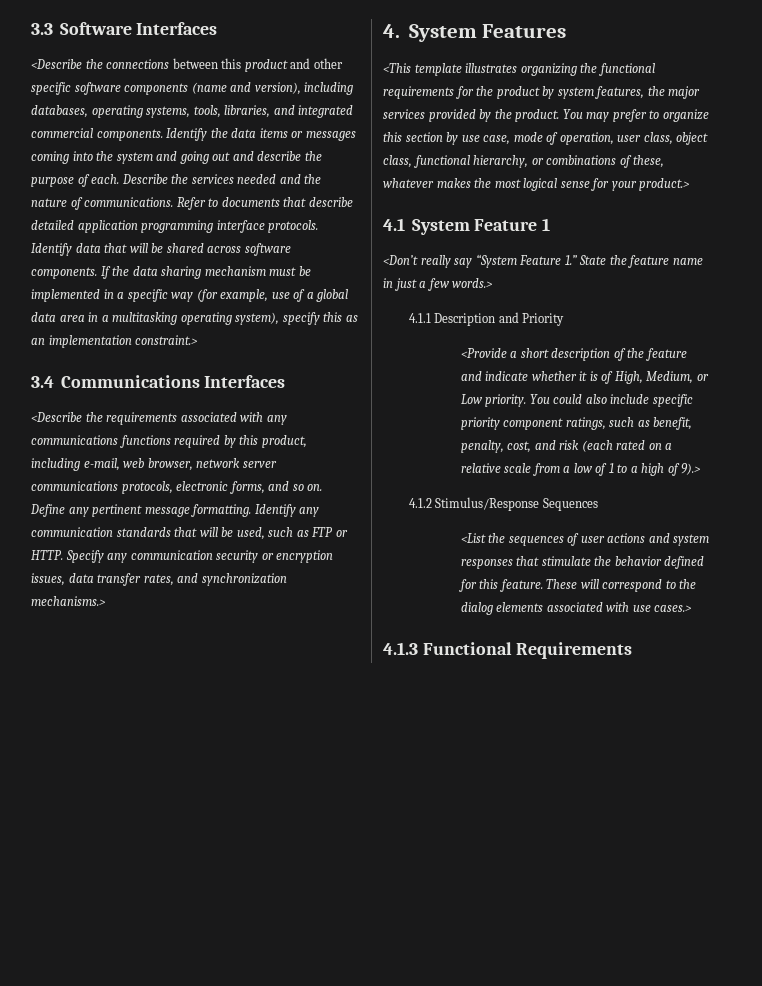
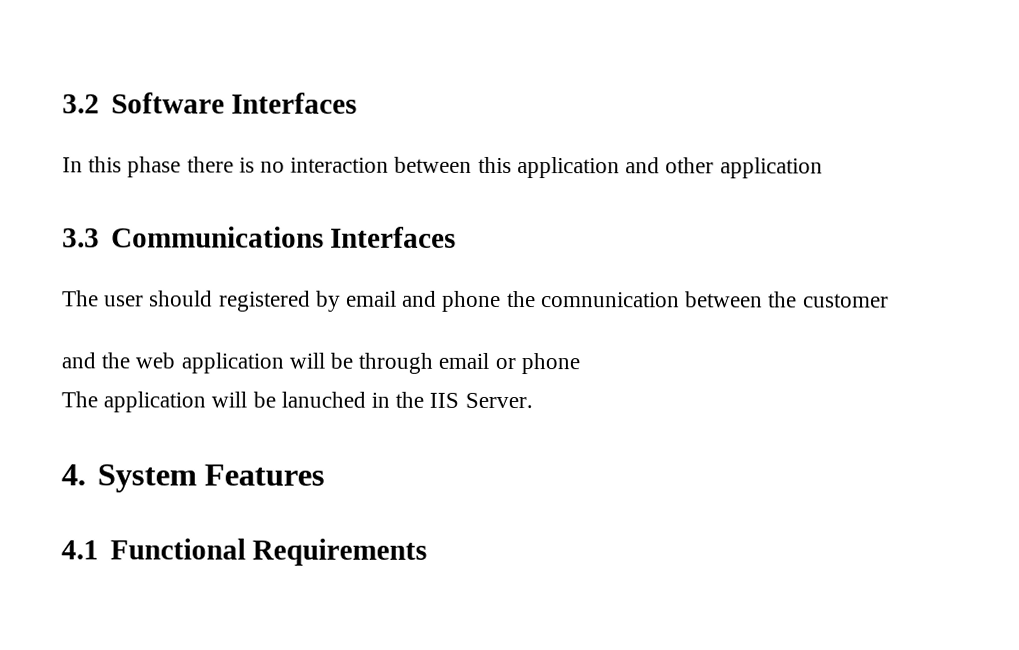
[31,23,53,35] 3.3 -> [62,94,100,114] 3.2
[31,59,170,69] <Describe the connections -> [62,156,390,178] In this phase there is no interaction
[244,59,288,72] product -> [516,157,620,179] application
[31,82,354,95] [31,105,354,118] [31,128,356,141] [31,151,322,164] [31,174,322,187] [31,197,353,210] [31,220,319,233] [31,243,291,256] [31,266,311,279] [31,289,349,302] [31,312,358,325] [31,335,199,348] [31,375,286,388] [31,412,287,425] [31,435,307,448] [31,458,277,471] [31,481,323,494] [30,504,320,517] [31,527,348,540] [31,550,334,563] [31,573,287,586] [31,596,106,606] [383,24,567,42] [383,63,655,76] [383,86,701,99] [383,109,709,122] [383,132,709,145] [383,155,665,168] [383,178,691,191] [383,218,550,235] [383,254,703,268] [383,278,494,291] [408,312,565,326] [460,348,687,361] [460,371,709,384] [460,394,693,407] [460,417,693,430] [460,440,673,453] [460,463,702,476] [408,497,598,511] [460,533,710,546] [460,556,705,569] [458,579,697,592] [460,602,693,615] [383,642,418,655] specific software components (name and version), including databases, operating systems, tools, libraries, and integrated commercial components. Identify the data items or messages coming into the system and going out and describe the purpose of each. Describe the services needed and the nature of communications. Refer to documents that describe detailed application programming interface protocols. Identify data that will be shared across software components. If the data sharing mechanism must be implemented in a specific way (for example, use of a global data area in a multitasking operating system), specify this as an implementation constraint.> // 3.4 Communications Interfaces // <Describe the requirements associated with any communications functions required by this product, including e-mail, web browser, network server communications protocols, electronic forms, and so on. Define any pertinent message formatting. Identify any communication standards that will be used, such as FTP or HTTP. Specify any communication security or encryption issues, data transfer rates, and synchronization mechanisms.> // 4. System Features // <This template illustrates organizing the functional requirements for the product by system features, the major services provided by the product. You may prefer to organize this section by use case, mode of operation, user class, object class, functional hierarchy, or combinations of these, whatever makes the most logical sense for your product.> // 4.1 System Feature 1 // <Don’t really say “System Feature 1.” State the feature name in just a few words.> // 4.1.1 Description and Priority // <Provide a short description of the feature and indicate whether it is of High, Medium, or Low priority. You could also include specific priority component ratings, such as benefit, penalty, cost, and risk (each rated on a relative scale from a low of 1 to a high of 9).> // 4.1.2 Stimulus/Response Sequences // <List the sequences of user actions and system responses that stimulate the behavior defined for this feature. These will correspond to the dialog elements associated with use cases.> // 4.1.3 -> [719,157,823,179] [62,226,457,248] [62,290,889,312] [61,352,580,375] [61,391,533,413] [61,464,326,493] [61,540,99,560] application // 3.3 Communications Interfaces // The user should registered by email and phone the comnunication between the customer // and the web application will be through email or phone // The application will be lanuched in the IIS Server. // 4. System Features // 4.1

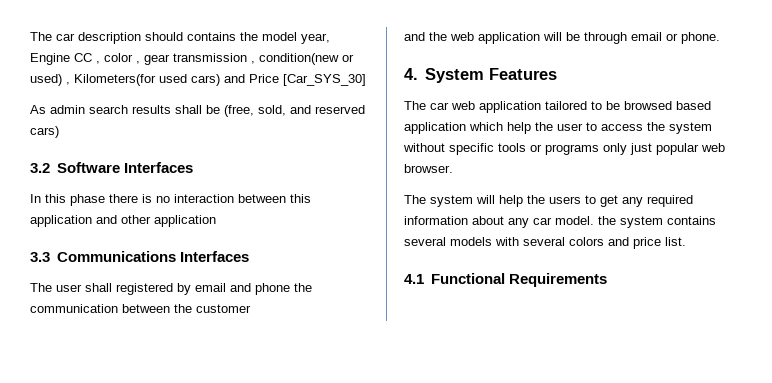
(62, 104) none -> [30,32,330,44] [30,53,354,65] [30,74,366,86] [30,105,365,117] [30,126,59,138] The car description should contains the model year, Engine CC , color , gear transmission , condition(new or used) , Kilometers(for used cars) and Price [Car_SYS_30] // As admin search results shall be (free, sold, and reserved cars) //
[149,290,214,307] should -> [85,283,112,292] shall
[540,292,680,308] comnunication -> [30,304,118,313] communication
[520,353,580,375] [61,391,533,413] [61,464,326,493] phone // The application will be lanuched in the IIS Server. // 4. System Features -> [681,32,720,44] [404,68,557,83] [404,101,711,113] [404,122,712,134] [403,143,725,155] [404,164,453,173] [404,195,693,207] [404,216,716,228] [404,237,686,249] phone. // 4. System Features // The car web application tailored to be browsed based application which help the user to access the system without specific tools or programs only just popular web browser. // The system will help the users to get any required information about any car model. the system contains several models with several colors and price list.

